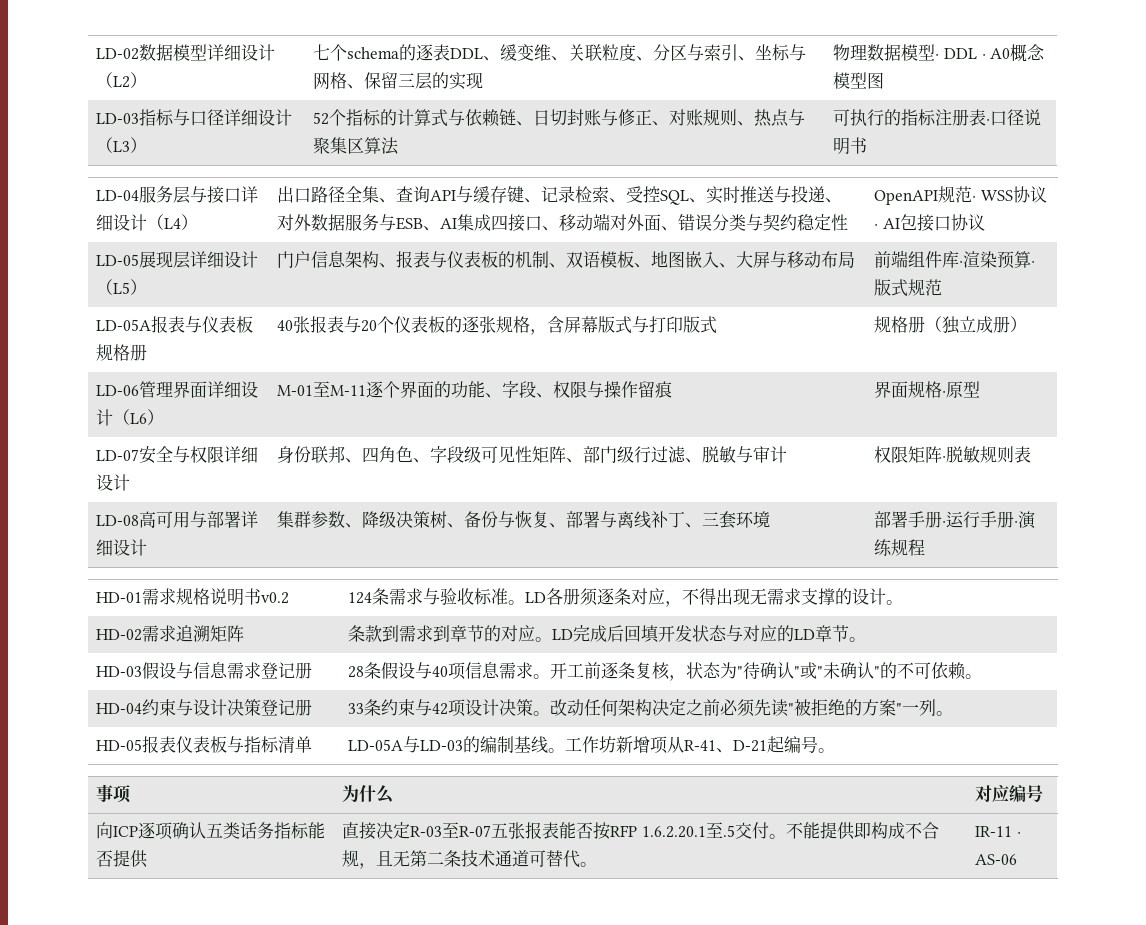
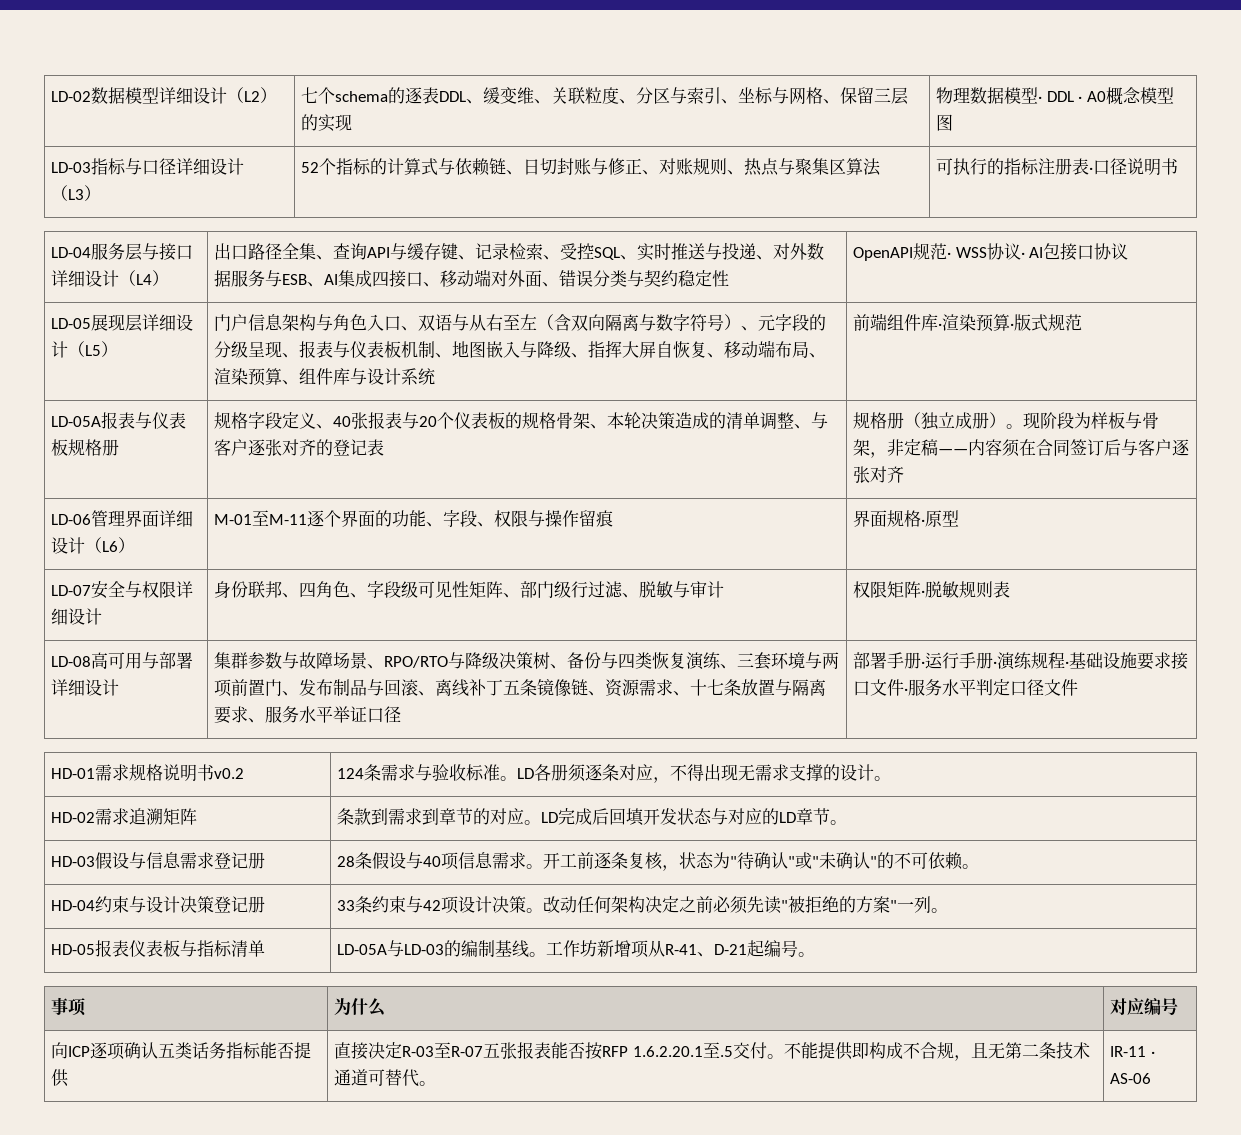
[379,251,856,268] 、报表与仪表板的机制、双语模板、地图嵌入、大屏与移动布局 -> [316,314,827,331] [214,340,827,358] [214,368,436,386] 与角色入口、双语与从右至左（含双向隔离与数字符号）、元字段的分级呈现、报表与仪表板机制、地图嵌入与降级、指挥大屏自恢复、移动端布局、渲染预算、组件库与设计系统
(148, 352) none -> [214,412,334,429] 规格字段定义、
[462,316,718,335] 逐张规格，含屏幕版式与打印版式 -> [522,412,829,430] [214,439,385,456] 规格骨架、本轮决策造成的清单调整、与客户逐张对齐的登记表
(1028, 324) none -> [1006,412,1160,429] [853,439,1191,458] [853,466,905,483] 。现阶段为样板与骨架，非定稿——内容须在合同签订后与客户逐张对齐
[345,523,363,528] 、 -> [282,652,466,669] 与故障场景、RPO/RTO与
[515,511,771,529] 恢复、部署与离线补丁、三套环境 -> [618,652,840,670] [214,678,827,697] [214,706,402,724] 四类恢复演练、三套环境与两项前置门、发布制品与回滚、离线补丁五条镜像链、资源需求、十七条放置与隔离要求、服务水平举证口径
(926, 547) none -> [1065,652,1189,670] [853,679,1079,696] ·基础设施要求接口文件·服务水平判定口径文件

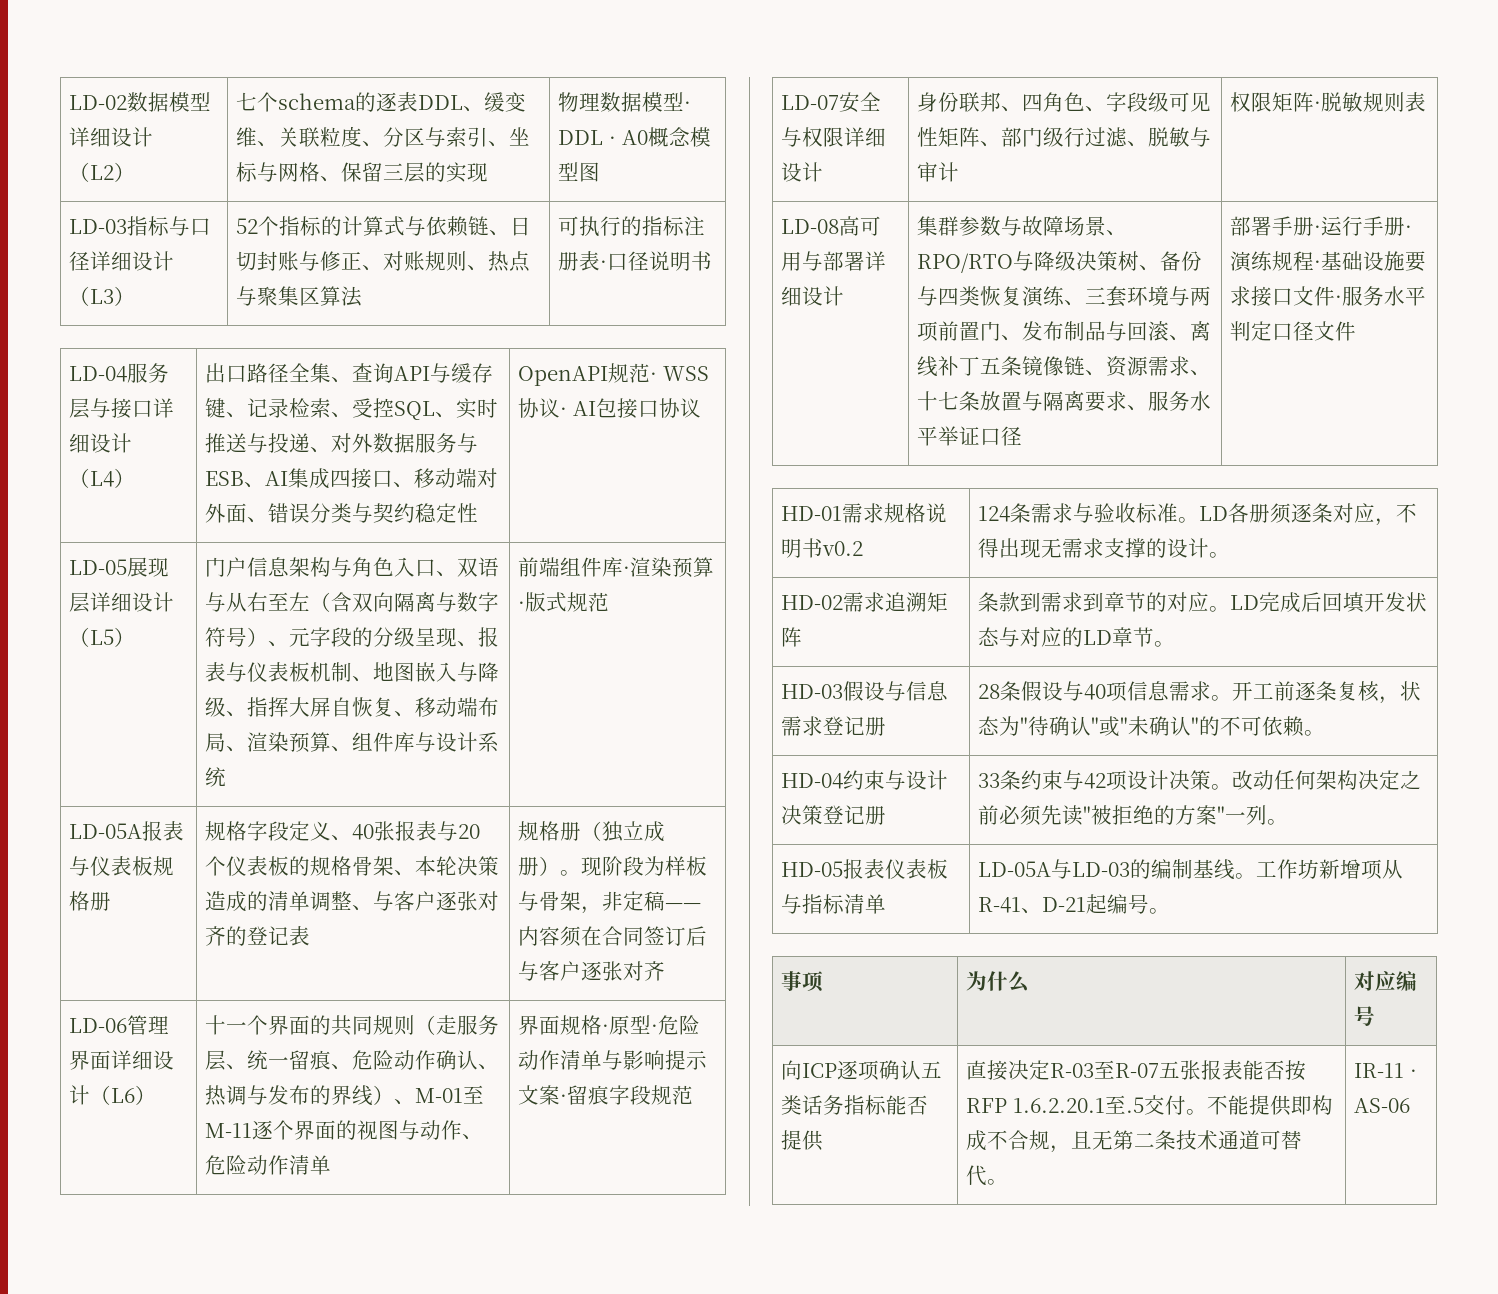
(136, 545) none -> [205,1015,500,1036] [205,1050,500,1071] [205,1085,416,1106] 十一个界面的共同规则（走服务层、统一留痕、危险动作确认、热调与发布的界线）、
[392,510,614,527] [853,510,960,527] 功能、字段、权限与操作留痕 | 界面规格·原型 -> [357,1120,484,1140] [205,1155,332,1175] [518,1015,701,1035] [518,1050,708,1070] [518,1085,694,1105] 视图与动作、危险动作清单 | 界面规格·原型·危险动作清单与影响提示文案·留痕字段规范

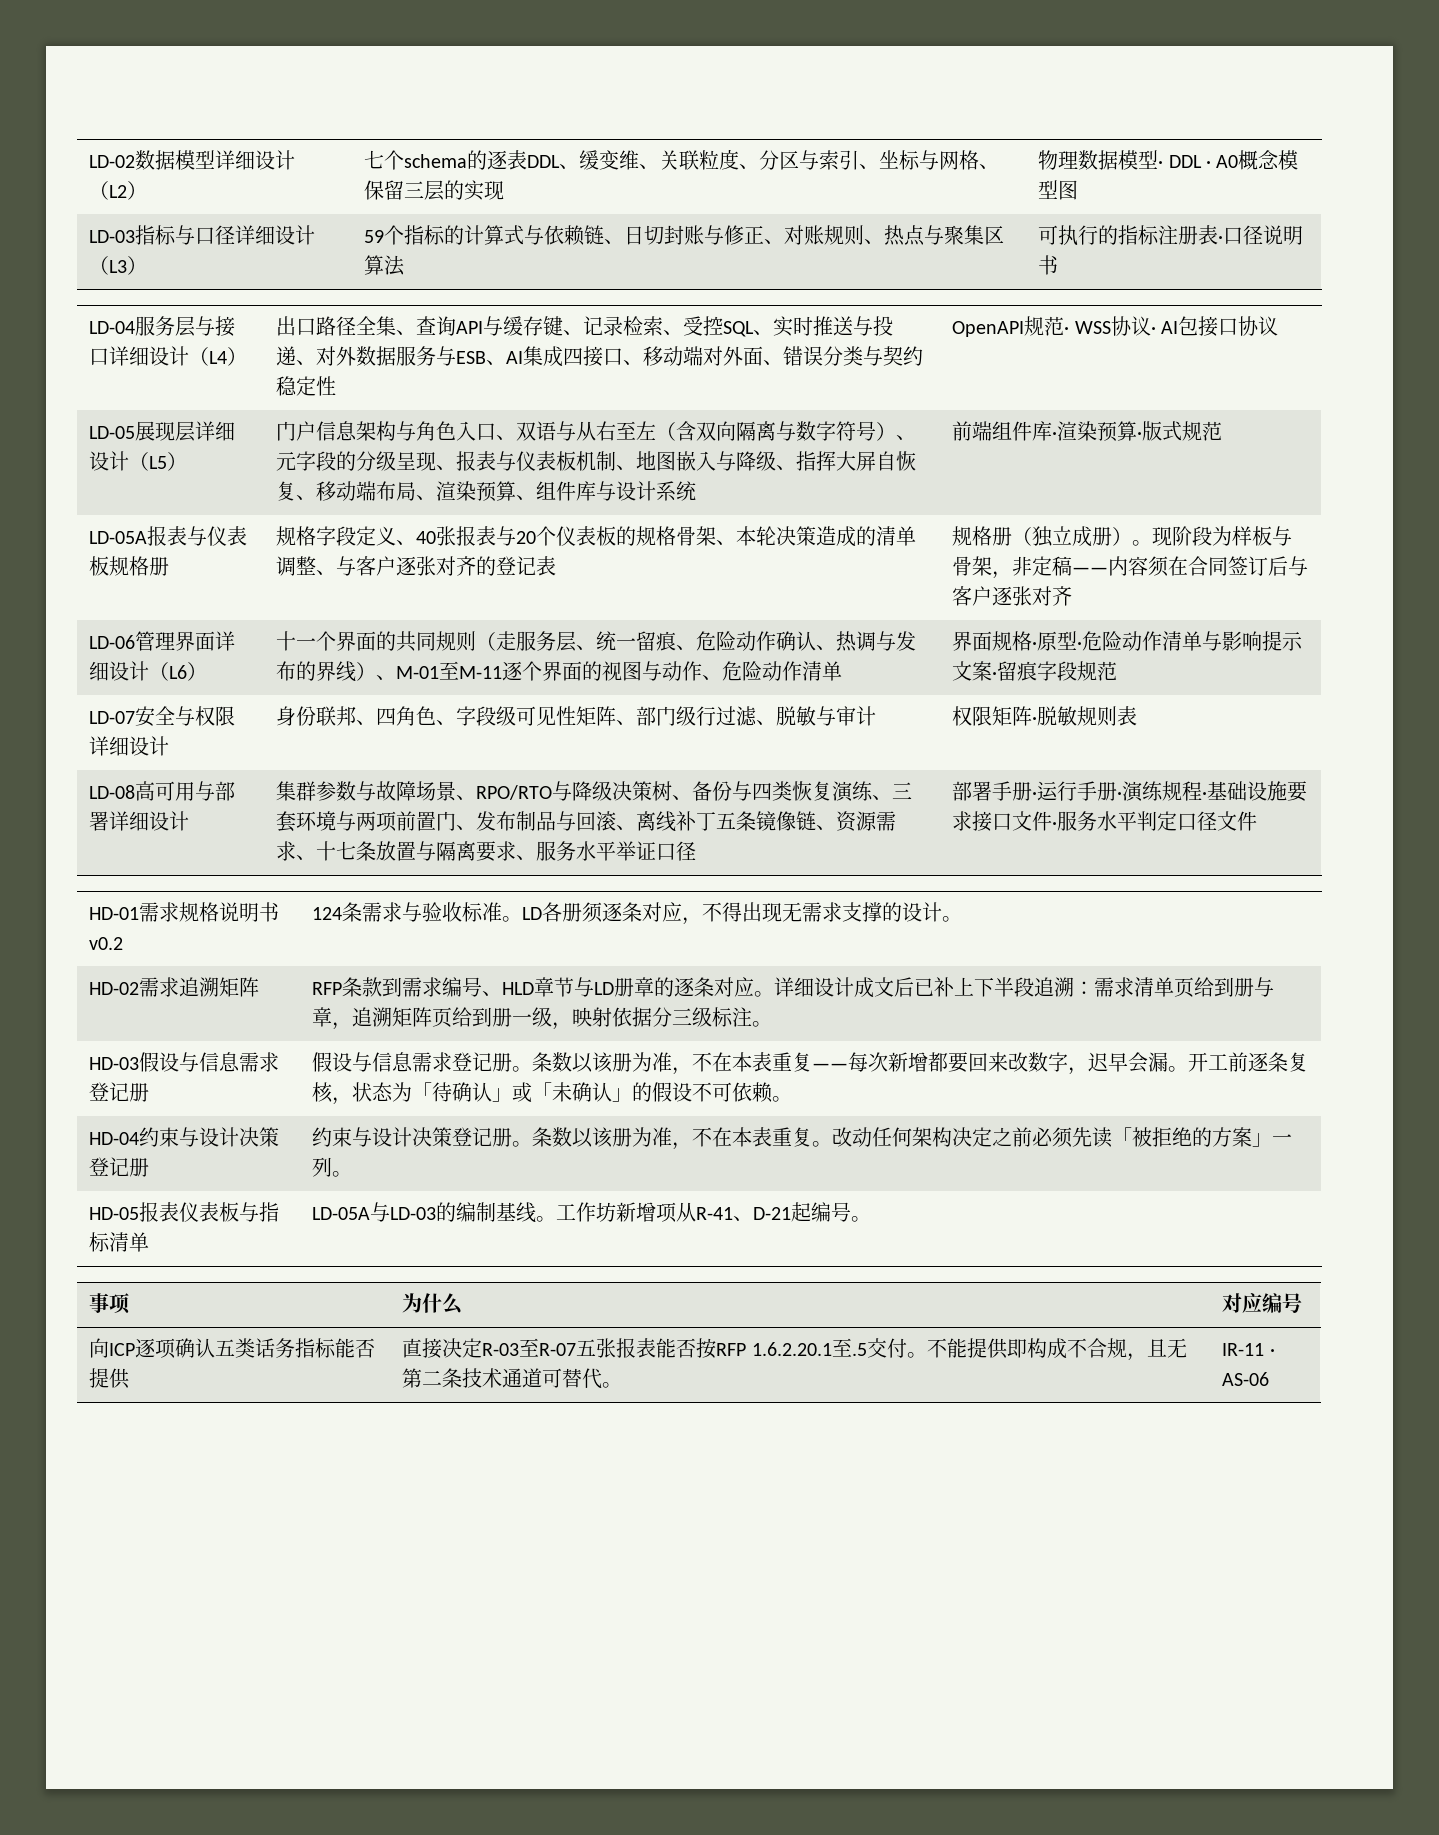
[236,218,259,234] 52 -> [364,230,385,243] 59
(803, 637) none -> [312,982,343,995] RFP
[1083,592,1428,613] [978,627,1155,647] 到章节的对应。LD完成后回填开发状态与对应的LD章节 -> [442,977,1275,998] [312,1007,753,1030] 编号、HLD章节与LD册章的逐条对应。详细设计成文后已补上下半段追溯：需求清单页给到册与章，追溯矩阵页给到册一级，映射依据分三级标注
[978,681,1212,702] 28条假设与40项信息需求 -> [312,1052,1169,1075] 假设与信息需求登记册。条数以该册为准，不在本表重复——每次新增都要回来改数字，迟早会漏
[1020,716,1221,737] "待确认"或"未确认"的 -> [412,1082,693,1103] 「待确认」或「未确认」的假设
[978,770,1212,791] 33条约束与42项设计决策 -> [312,1127,813,1150] 约束与设计决策登记册。条数以该册为准，不在本表重复
[1083,806,1092,823] " -> [1112,1127,1133,1145] 「
[1217,806,1226,823] " -> [1252,1133,1273,1147] 」

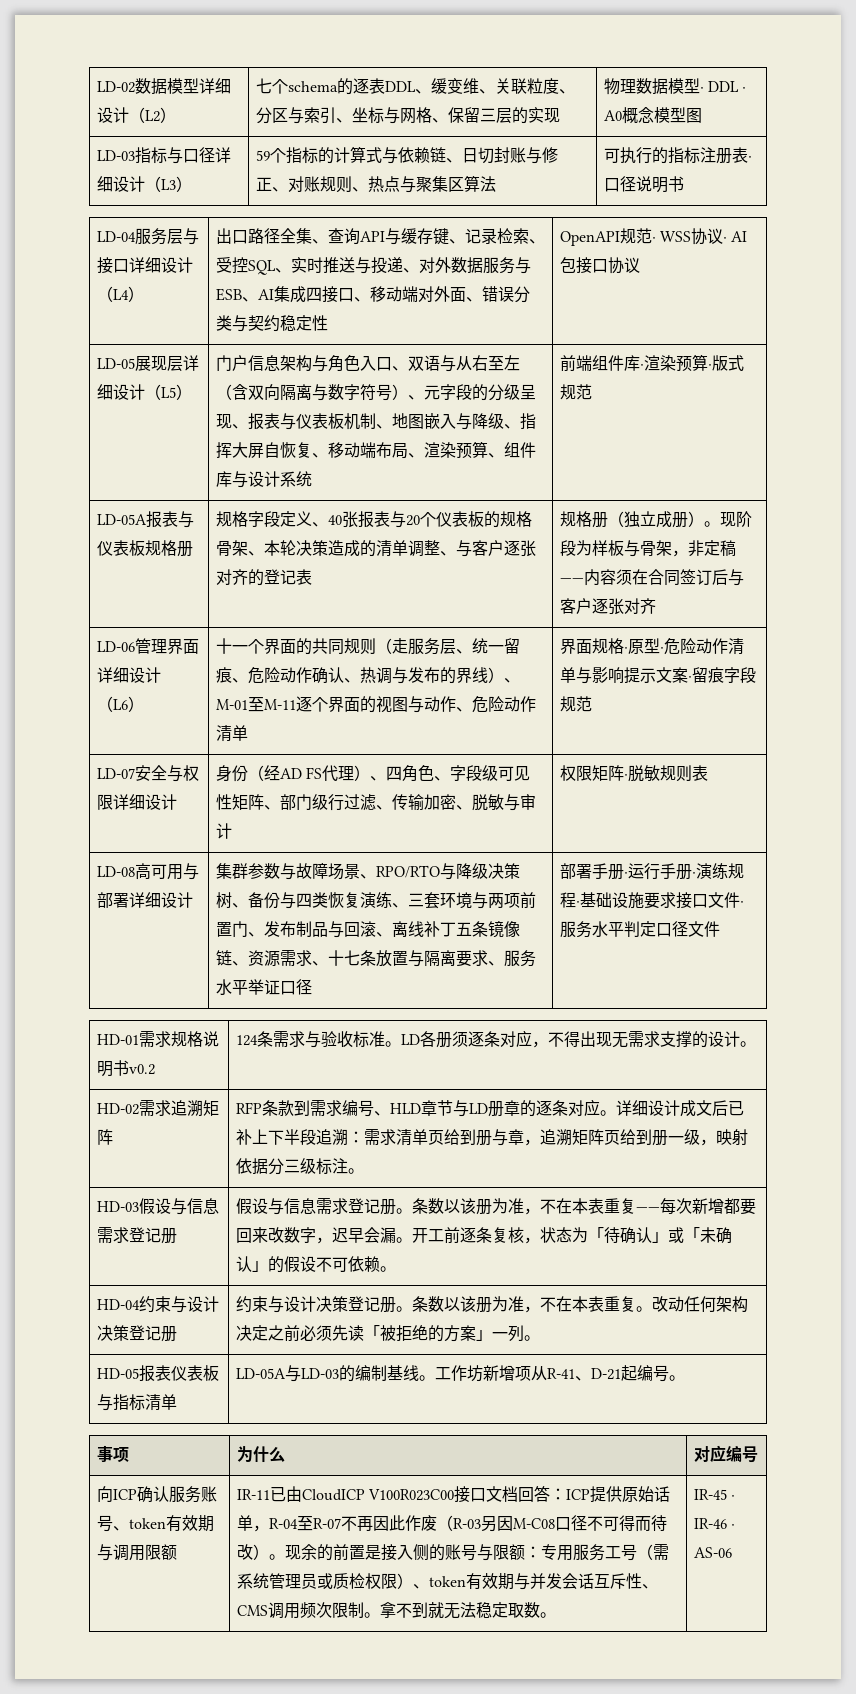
[316,706,357,726] 联邦 -> [247,765,371,782] （经AD FS代理）
(777, 722) none -> [391,794,472,810] 传输加密、
[135,1338,376,1359] [89,1368,131,1389] [402,1338,1187,1361] [402,1368,623,1389] [1222,1343,1265,1356] 逐项确认五类话务指标能否提供 | 直接决定R-03至R-07五张报表能否按RFP 1.6.2.20.1至.5交付。不能提供即构成不合规，且无第二条技术通道可替代。 | IR-11 -> [136,1486,217,1503] [96,1515,214,1532] [96,1544,177,1561] [236,1486,671,1503] [236,1515,667,1532] [236,1544,669,1561] [236,1573,658,1590] [236,1602,556,1619] [693,1489,736,1500] [693,1518,727,1529] 确认服务账号、token有效期与调用限额 | IR-11已由CloudICP V100R023C00接口文档回答：ICP提供原始话单，R-04至R-07不再因此作废（R-03另因M-C08口径不可得而待改）。现余的前置是接入侧的账号与限额：专用服务工号（需系统管理员或质检权限）、token有效期与并发会话互斥性、CMS调用频次限制。拿不到就无法稳定取数。 | IR-45 · IR-46

